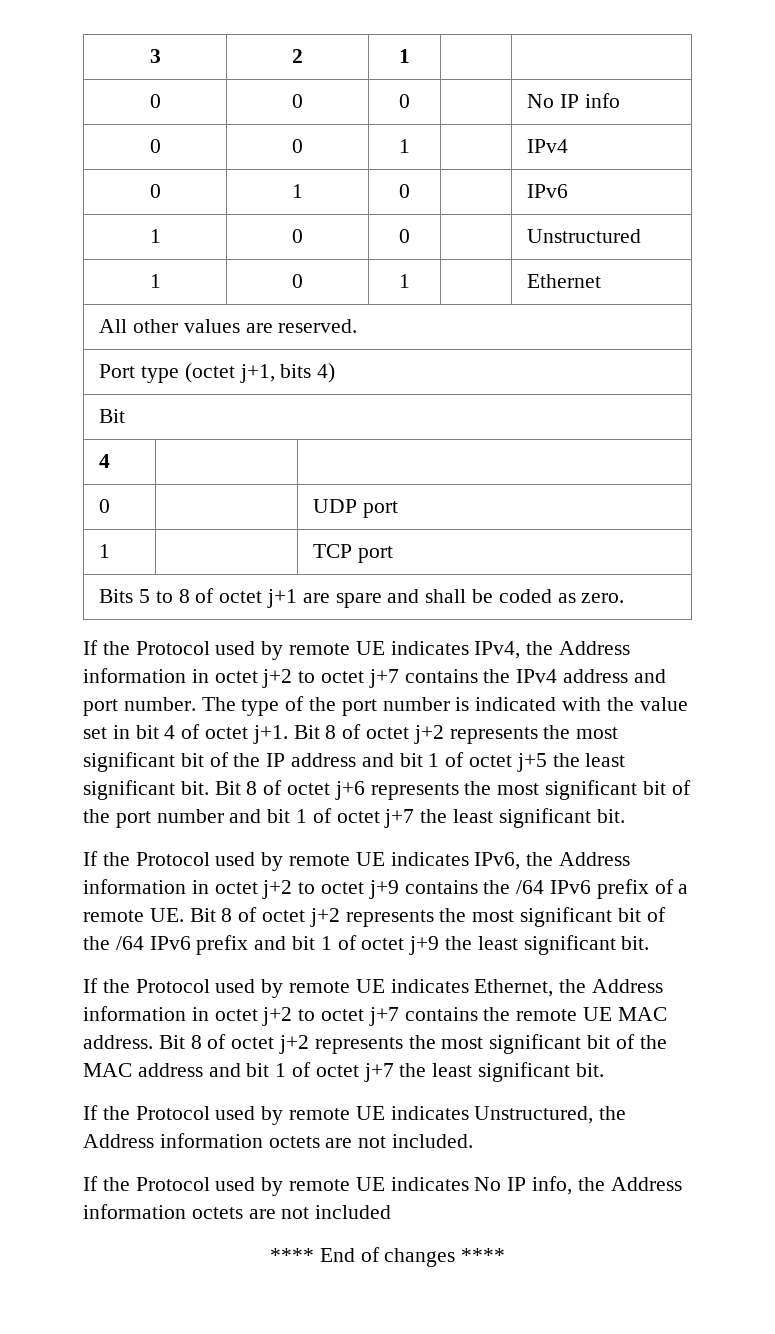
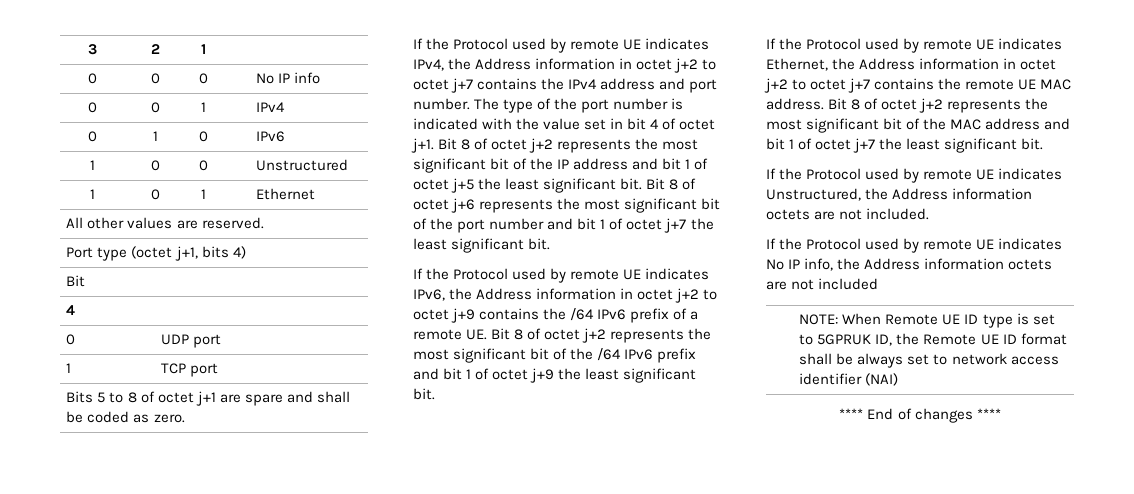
(392, 1212) none -> [799,313,1055,328] [799,333,1067,346] [799,353,1059,368] [799,373,899,386] // NOTE: When Remote UE ID type is set to 5GPRUK ID, the Remote UE ID format shall be always set to network access identifier (NAI)

